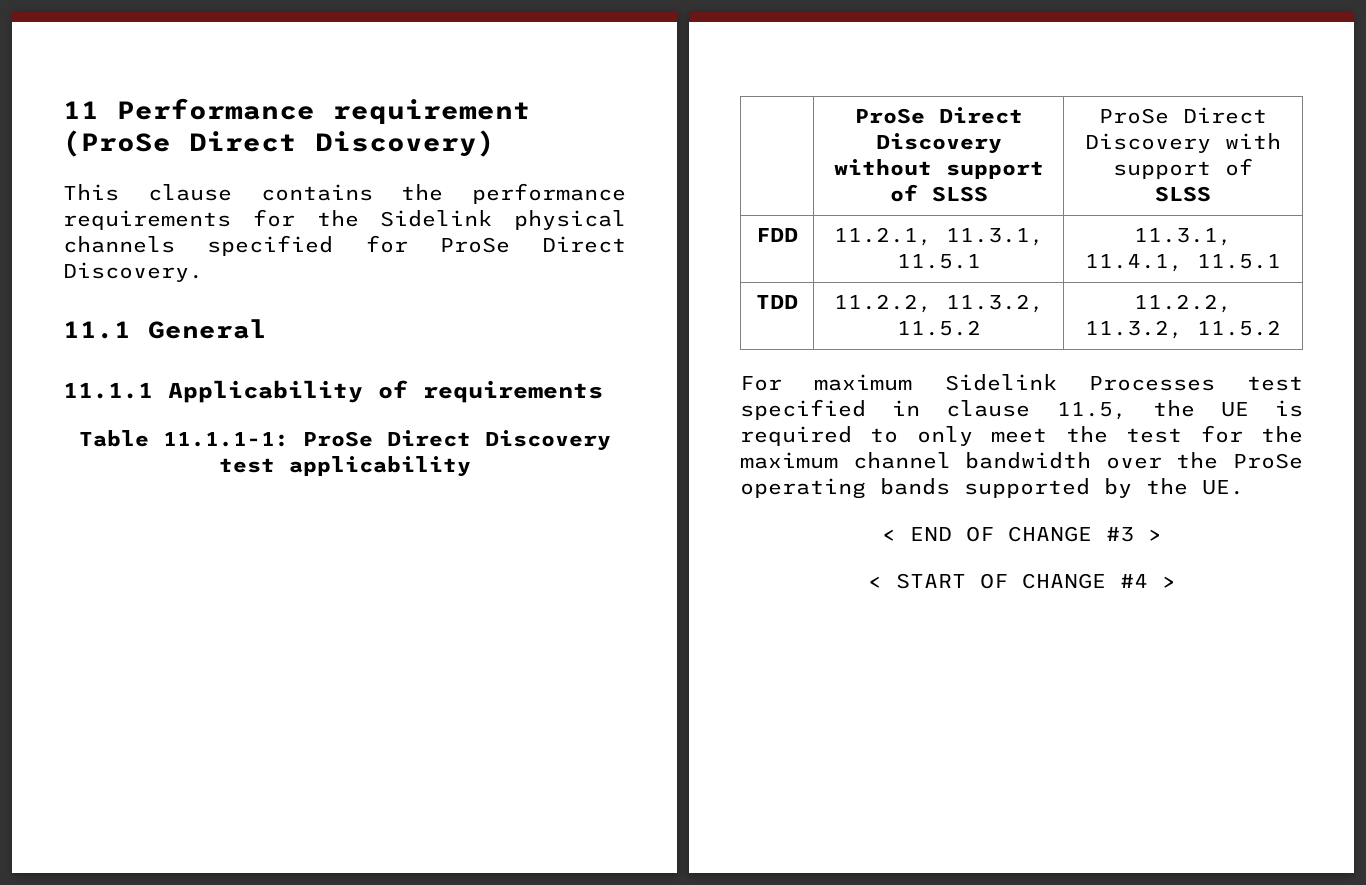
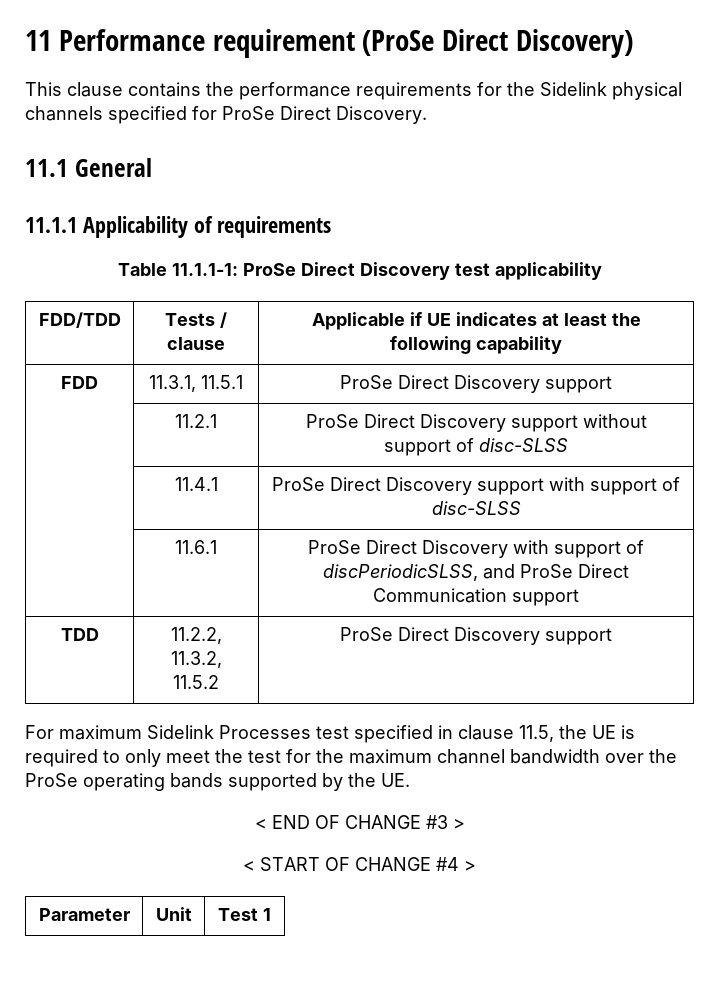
[854,107,1023,124] [875,133,1002,154] [833,159,1044,179] [889,184,988,202] | ProSe Direct Discovery without support of SLSS -> [38,312,121,328] [165,312,227,328] [167,337,225,350] [311,312,641,330] [390,336,562,354] [61,376,98,389] [149,375,243,392] [340,375,612,393] [175,414,217,428] [305,414,647,432] [384,438,568,456] [174,477,218,491] [272,477,680,495] [431,501,521,515] [175,540,217,554] FDD/TDD | Tests / clause | Applicable if UE indicates at least the following capability // FDD | 11.3.1, 11.5.1 | ProSe Direct Discovery support // | 11.2.1 | ProSe Direct Discovery support without support of disc-SLSS // | 11.4.1 | ProSe Direct Discovery support with support of disc-SLSS // | 11.6.1
[1155,186,1211,202] [756,228,798,242] [833,227,1044,246] [896,254,981,269] [1134,228,1232,246] [1085,254,1281,272] SLSS // FDD | 11.2.1, 11.3.1, 11.5.1 | 11.3.1, 11.4.1, 11.5.1 -> [323,564,629,581] [373,588,579,606] discPeriodicSLSS, and ProSe Direct Communication support
[1134,294,1232,313] [1085,320,1281,339] 11.2.2, 11.3.2, 11.5.2 -> [340,627,612,645] ProSe Direct Discovery support
(1176, 582) none -> [38,908,130,921] [155,907,192,921] [218,908,271,921] // Parameter | Unit | Test 1

